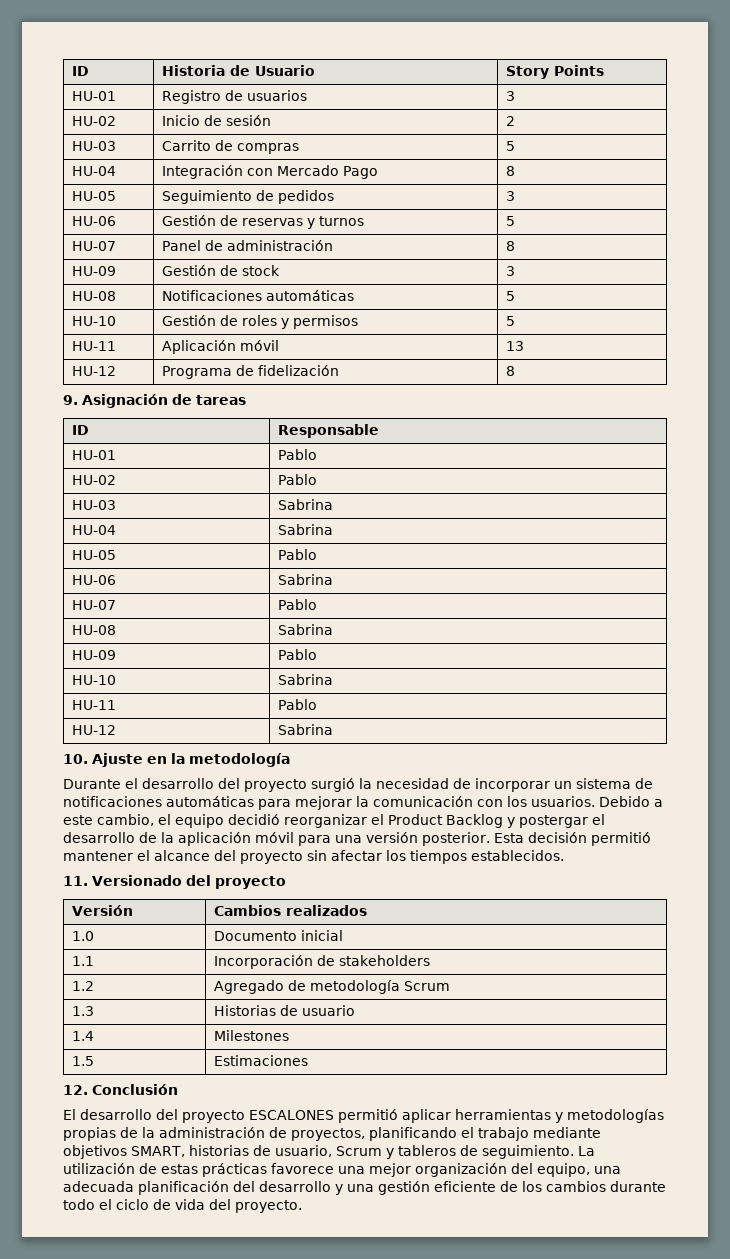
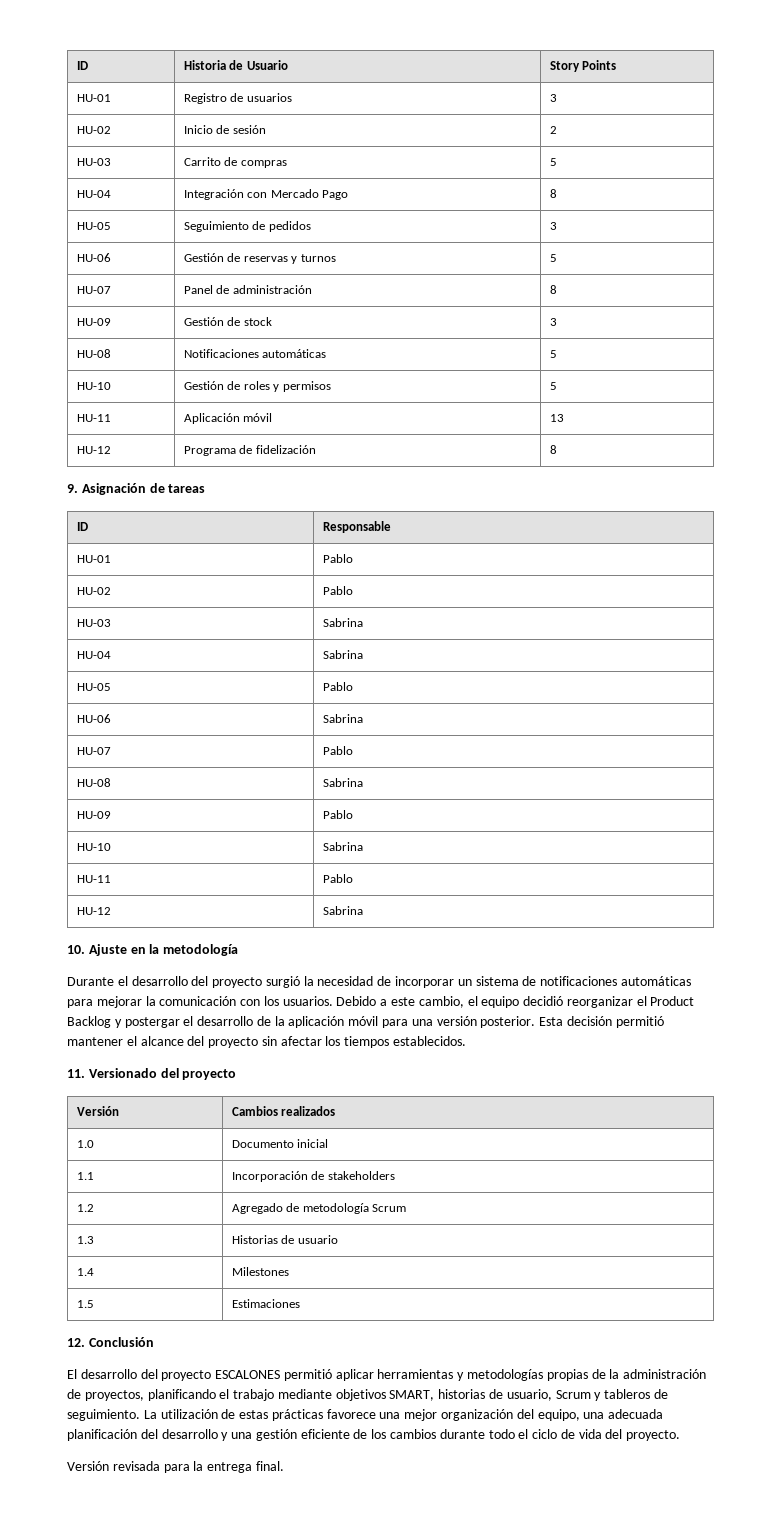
(302, 1206) none -> [67,1461,284,1473] // Versión revisada para la entrega final.

